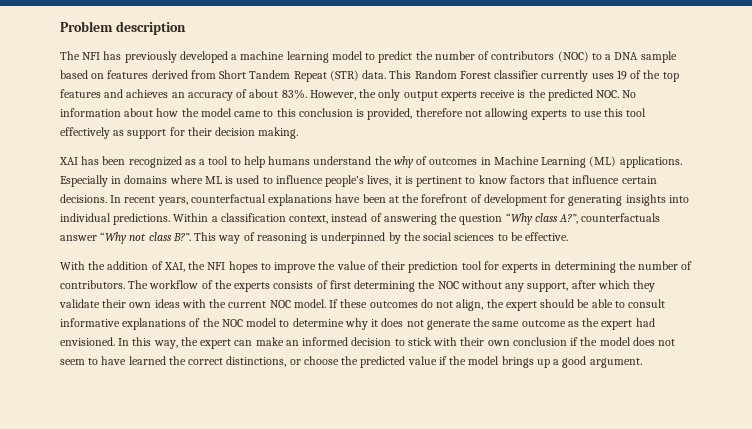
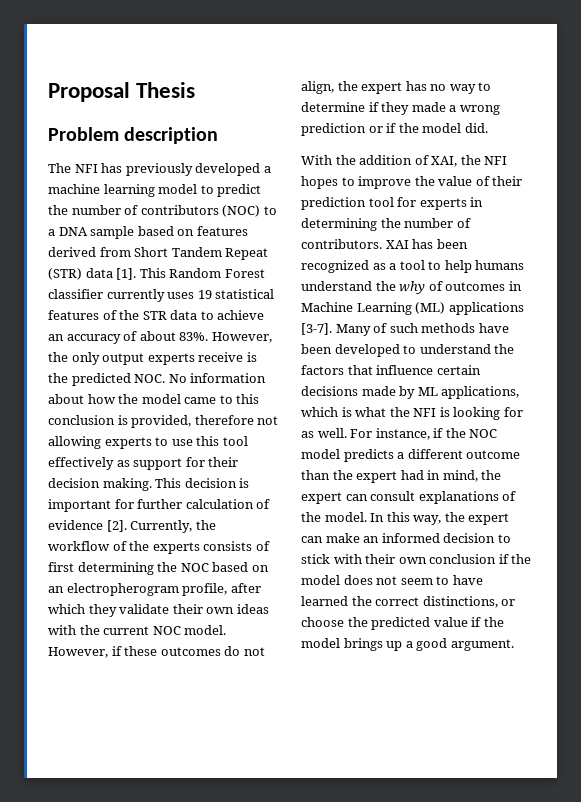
(60, 26) none -> [48,82,196,102] Proposal Thesis //
[362,70,387,79] data. -> [85,268,137,280] data [1].
[630,70,679,82] [60,89,169,98] of the top features and achieves -> [215,289,275,299] [48,310,265,320] statistical features of the STR data to achieve
[59,156,682,168] [60,175,657,187] [60,194,689,206] [60,213,661,225] [60,232,569,244] // XAI has been recognized as a tool to help humans understand the why of outcomes in Machine Learning (ML) applications. Especially in domains where ML is used to influence people’s lives, it is pertinent to know factors that influence certain decisions. In recent years, counterfactual explanations have been at the forefront of development for generating insights into individual predictions. Within a classification context, instead of answering the question “Why class A?”, counterfactuals answer “Why not class B?”. This way of reasoning is underpinned by the social sciences to be effective. -> [155,478,250,488] [48,499,271,512] [48,520,216,533] [48,541,270,554] [48,562,269,575] [48,583,261,596] [48,604,269,617] [48,625,227,635] [48,646,265,658] [301,81,492,94] [301,102,500,115] [301,123,488,136] This decision is important for further calculation of evidence [2]. Currently, the workflow of the experts consists of first determining the NOC based on an electropherogram profile, after which they validate their own ideas with the current NOC model. However, if these outcomes do not align, the expert has no way to determine if they made a wrong prediction or if the model did.
[128,280,656,292] [59,299,666,311] [60,318,655,330] [60,337,115,346] The workflow of the experts consists of first determining the NOC without any support, after which they validate their own ideas with the current NOC model. If these outcomes do not align, the expert should be able to consult informative explanations of the NOC model to determine why it does not generate the same outcome as the expert had envisioned. -> [385,239,468,249] [301,260,525,273] [301,281,522,294] [301,302,524,315] [301,323,509,336] [301,344,515,357] [301,365,481,375] [301,386,520,399] [301,407,523,420] [301,428,498,440] [301,449,521,462] [301,470,502,483] [301,491,517,504] [301,512,367,522] XAI has been recognized as a tool to help humans understand the why of outcomes in Machine Learning (ML) applications [3-7]. Many of such methods have been developed to understand the factors that influence certain decisions made by ML applications, which is what the NFI is looking for as well. For instance, if the NOC model predicts a different outcome than the expert had in mind, the expert can consult explanations of the model.

